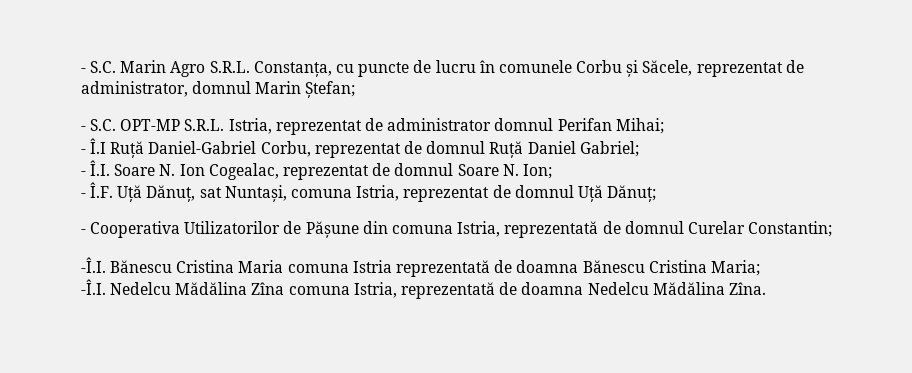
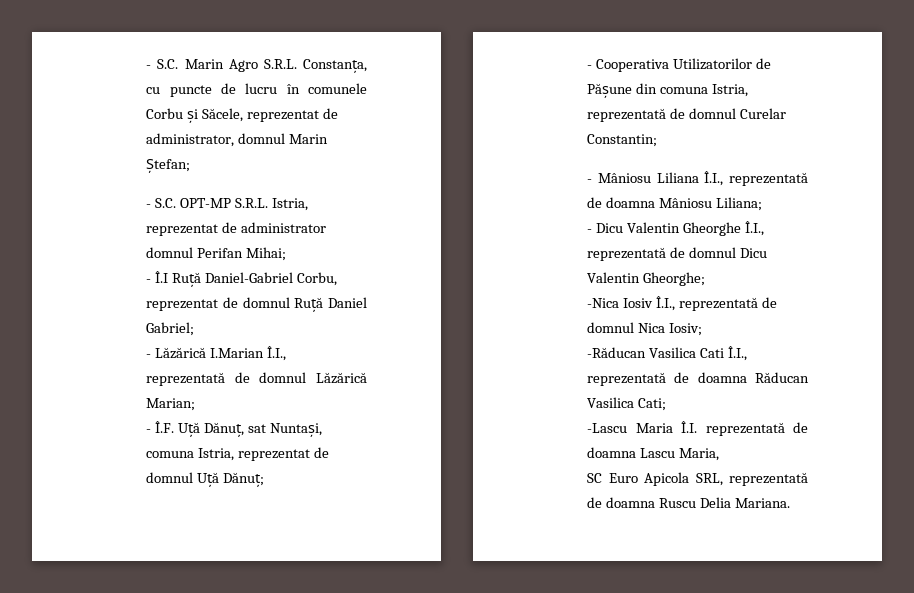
[90,160,552,180] Î.I. Soare N. Ion Cogealac, reprezentat de domnul Soare N. Ion; -> [155,346,286,361] [146,372,367,386] [146,398,196,411] Lăzărică I.Marian Î.I., reprezentată de domnul Lăzărică Marian;
[80,257,760,277] [80,279,766,299] -Î.I. Bănescu Cristina Maria comuna Istria reprezentată de doamna Bănescu Cristina Maria; // -Î.I. Nedelcu Mădălina Zîna comuna Istria, reprezentată de doamna Nedelcu Mădălina Zîna. -> [587,171,808,186] [587,197,762,211] [587,221,764,236] [587,247,767,261] [587,272,706,286] [587,296,777,311] [587,322,703,336] [587,346,747,361] [587,372,809,386] [587,397,667,411] [587,421,808,436] [587,447,720,461] [587,472,808,486] [587,497,790,508] - Mâniosu Liliana Î.I., reprezentată de doamna Mâniosu Liliana; // - Dicu Valentin Gheorghe Î.I., reprezentată de domnul Dicu Valentin Gheorghe; // -Nica Iosiv Î.I., reprezentată de domnul Nica Iosiv; // -Răducan Vasilica Cati Î.I., reprezentată de doamna Răducan Vasilica Cati; // -Lascu Maria Î.I. reprezentată de doamna Lascu Maria, // SC Euro Apicola SRL, reprezentată de doamna Ruscu Delia Mariana.

